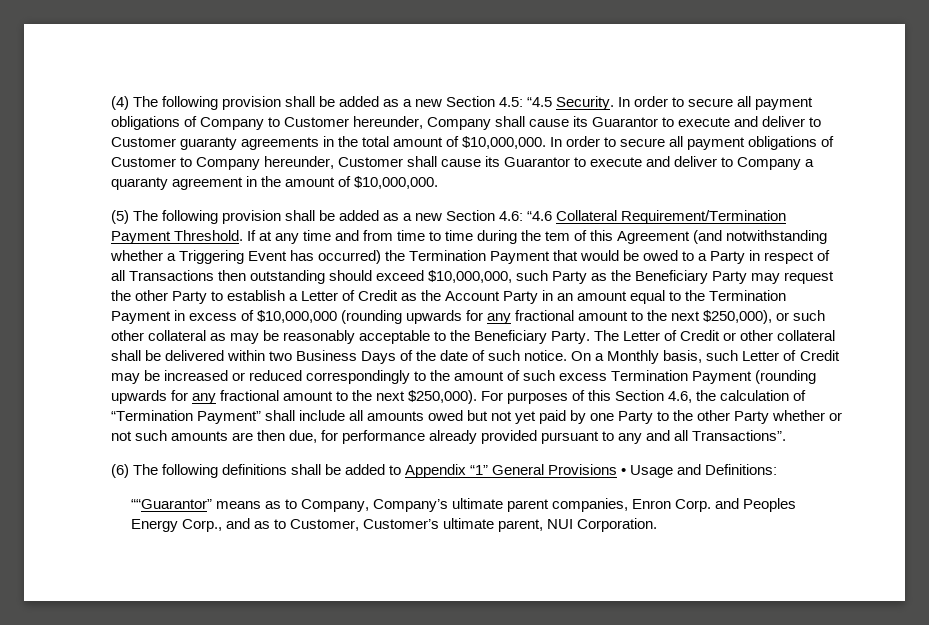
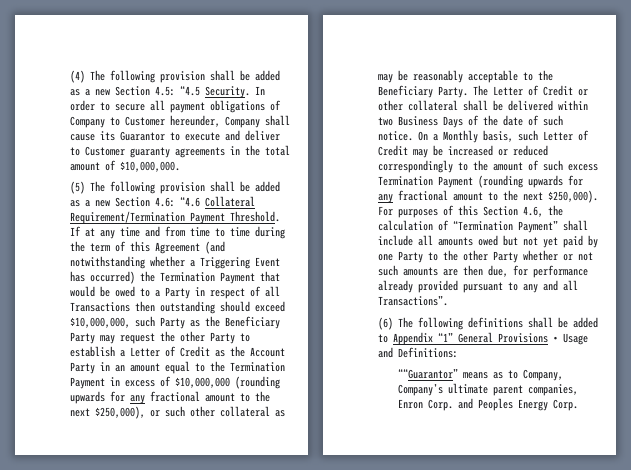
[549,136,835,150] [110,156,815,170] [110,176,438,190] In order to secure all payment obligations of Customer to Company hereunder, Customer shall cause its Guarantor to execute and deliver to Company a quaranty agreement in the amount of $10,000,000. -> (181, 166) none
[545,231,571,241] tem -> [90,243,111,252] term
[181,518,658,532] Corp., and as to Customer, Customer’s ultimate parent, NUI Corporation. -> [552,399,578,411] Corp.

